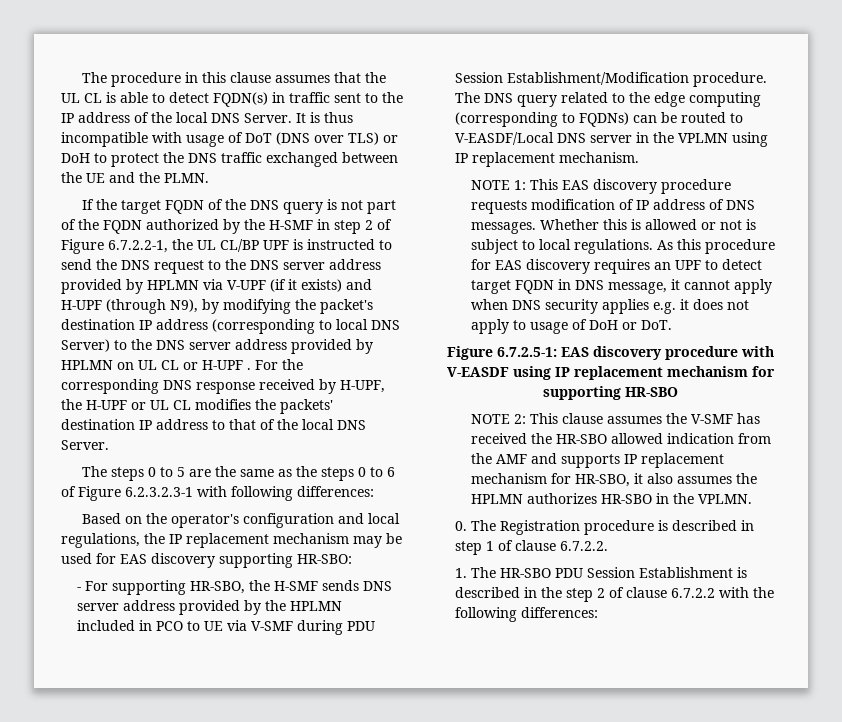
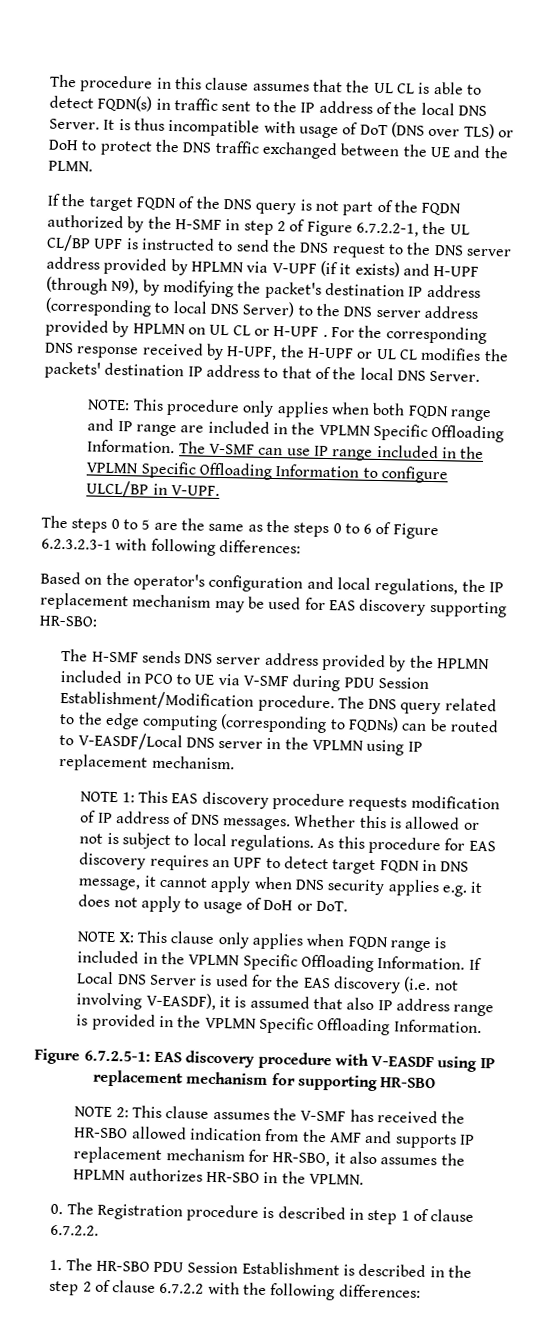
(109, 445) none -> [87,398,492,422] [87,418,505,443] [87,439,485,461] [86,461,448,484] [86,480,221,498] // NOTE: This procedure only applies when both FQDN range and IP range are included in the VPLMN Specific Offloading Information. The V-SMF can use IP range included in the VPLMN Specific Offloading Information to configure ULCL/BP in V-UPF.
[76,580,270,595] - For supporting HR-SBO, the -> [61,648,89,662] The
(672, 325) none -> [77,930,447,953] [77,950,482,972] [77,971,459,994] [76,992,495,1017] [76,1013,482,1036] // NOTE X: This clause only applies when FQDN range is included in the VPLMN Specific Offloading Information. If Local DNS Server is used for the EAS discovery (i.e. not involving V-EASDF), it is assumed that also IP address range is provided in the VPLMN Specific Offloading Information.

